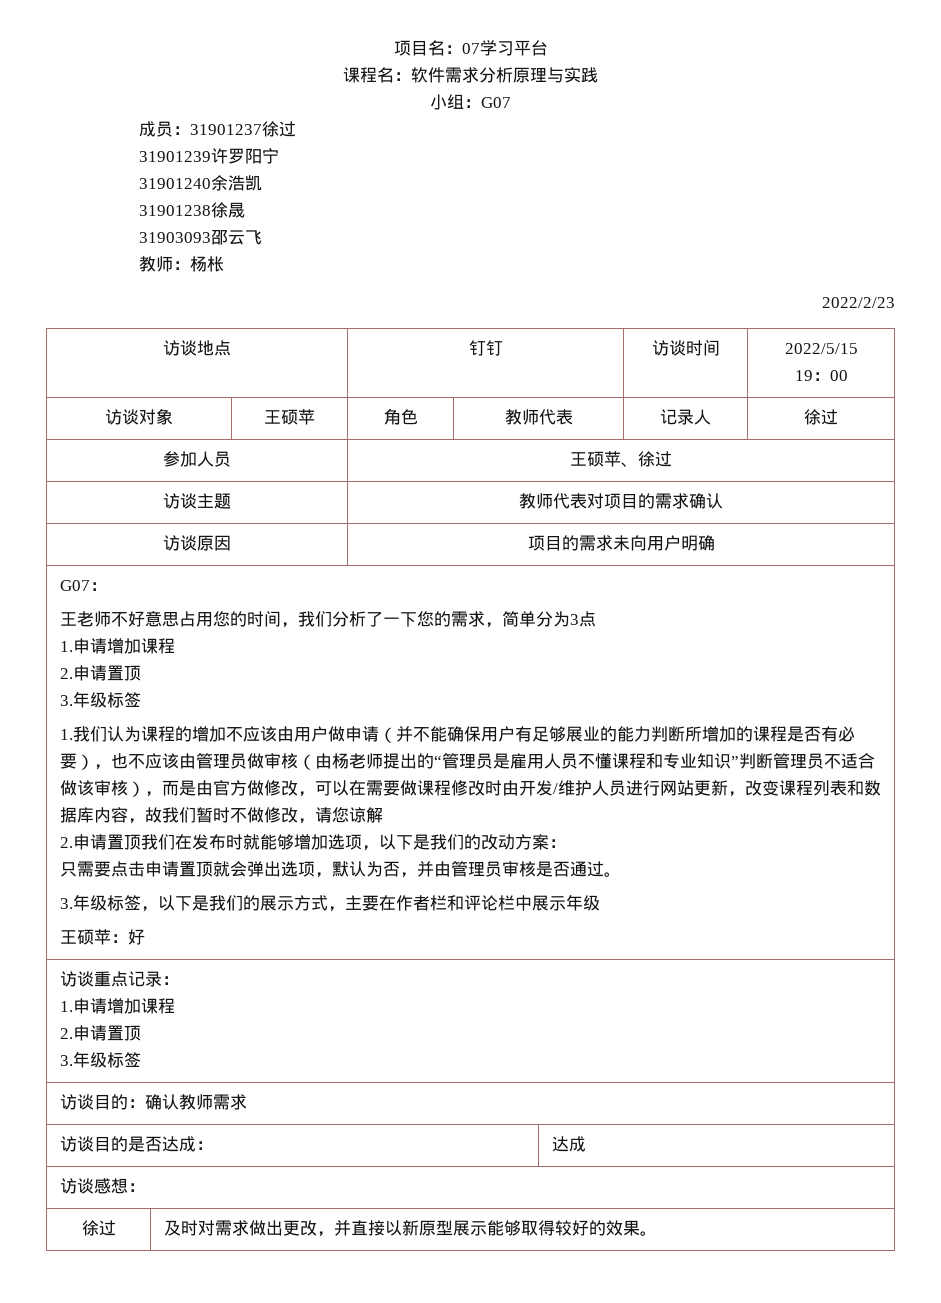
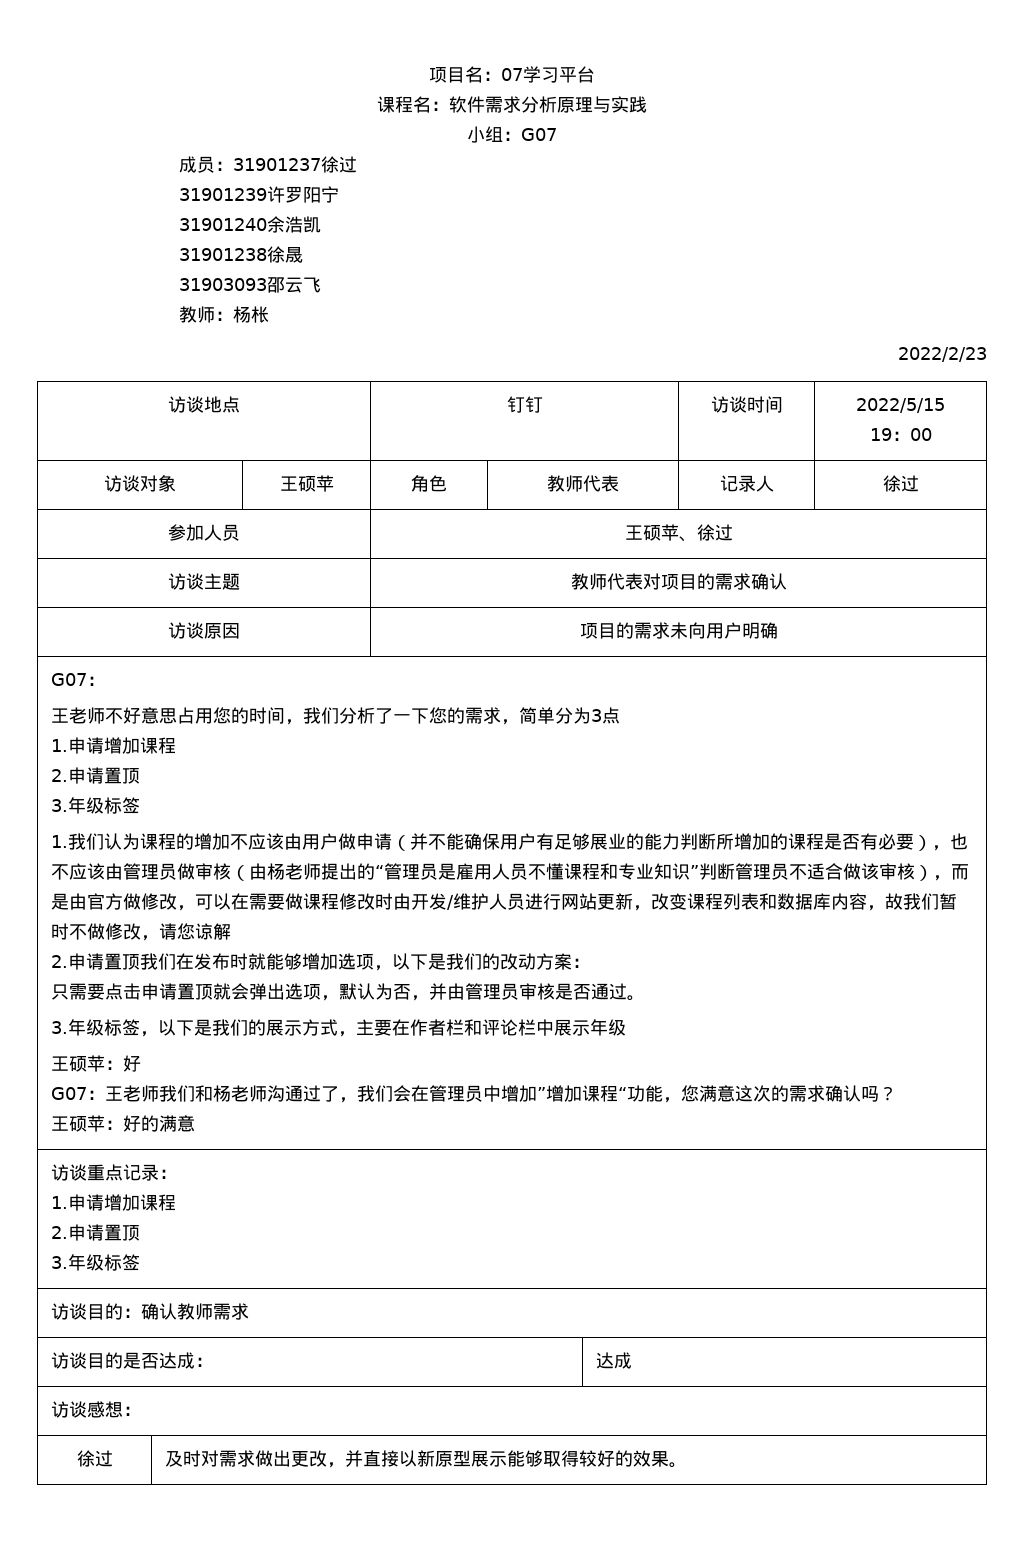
(145, 937) none -> [50,1085,897,1103] [50,1115,195,1132] // G07：王老师我们和杨老师沟通过了，我们会在管理员中增加”增加课程“功能，您满意这次的需求确认吗？ // 王硕苹：好的满意

